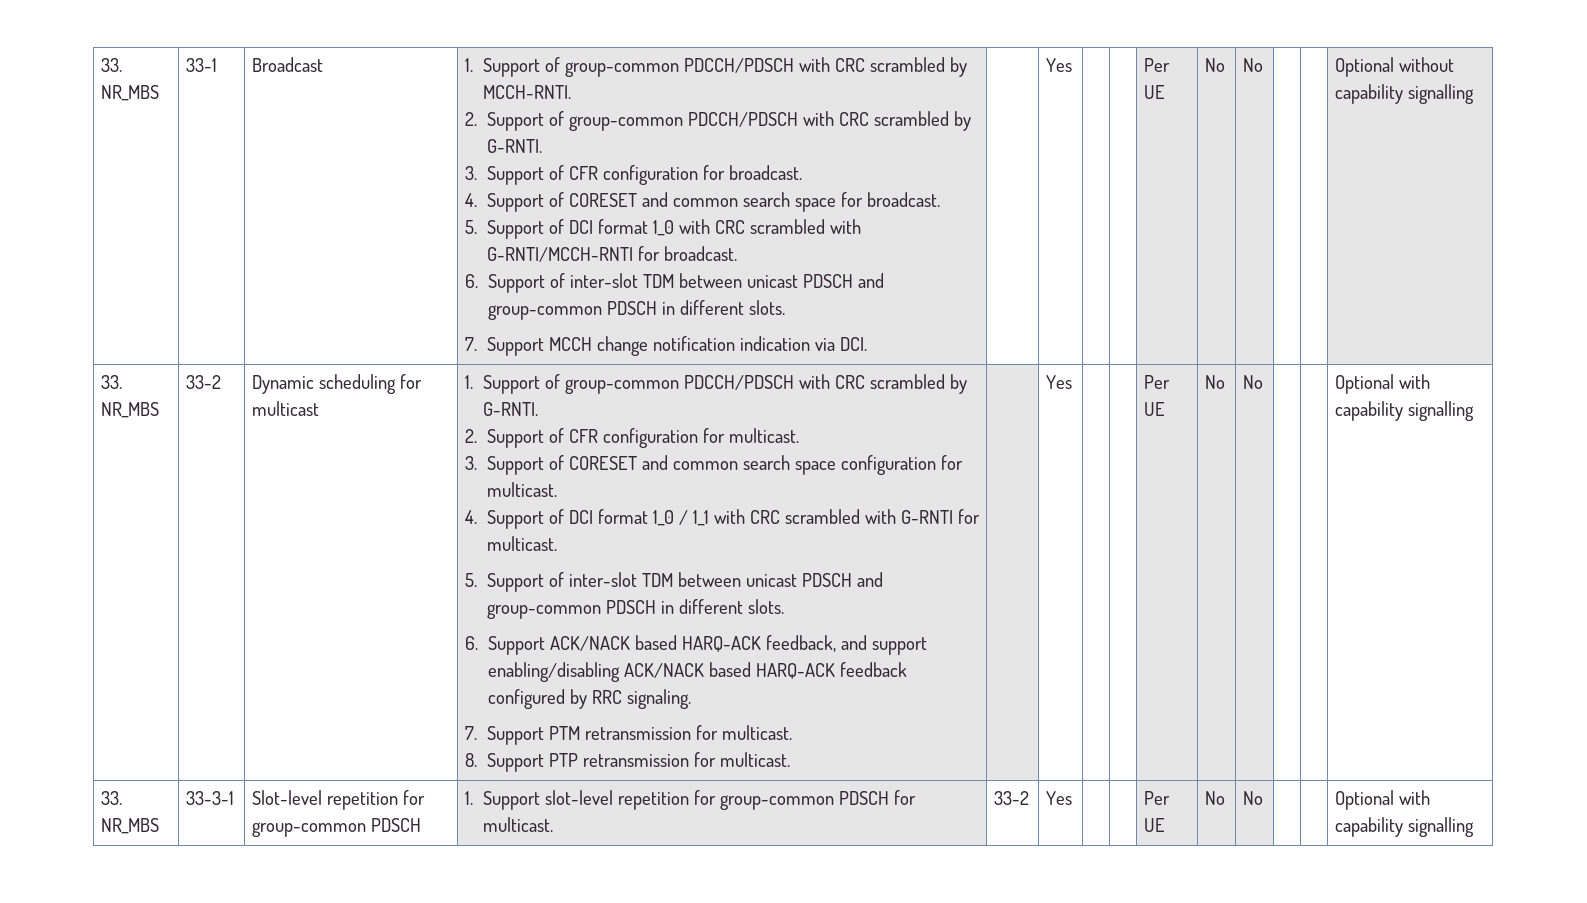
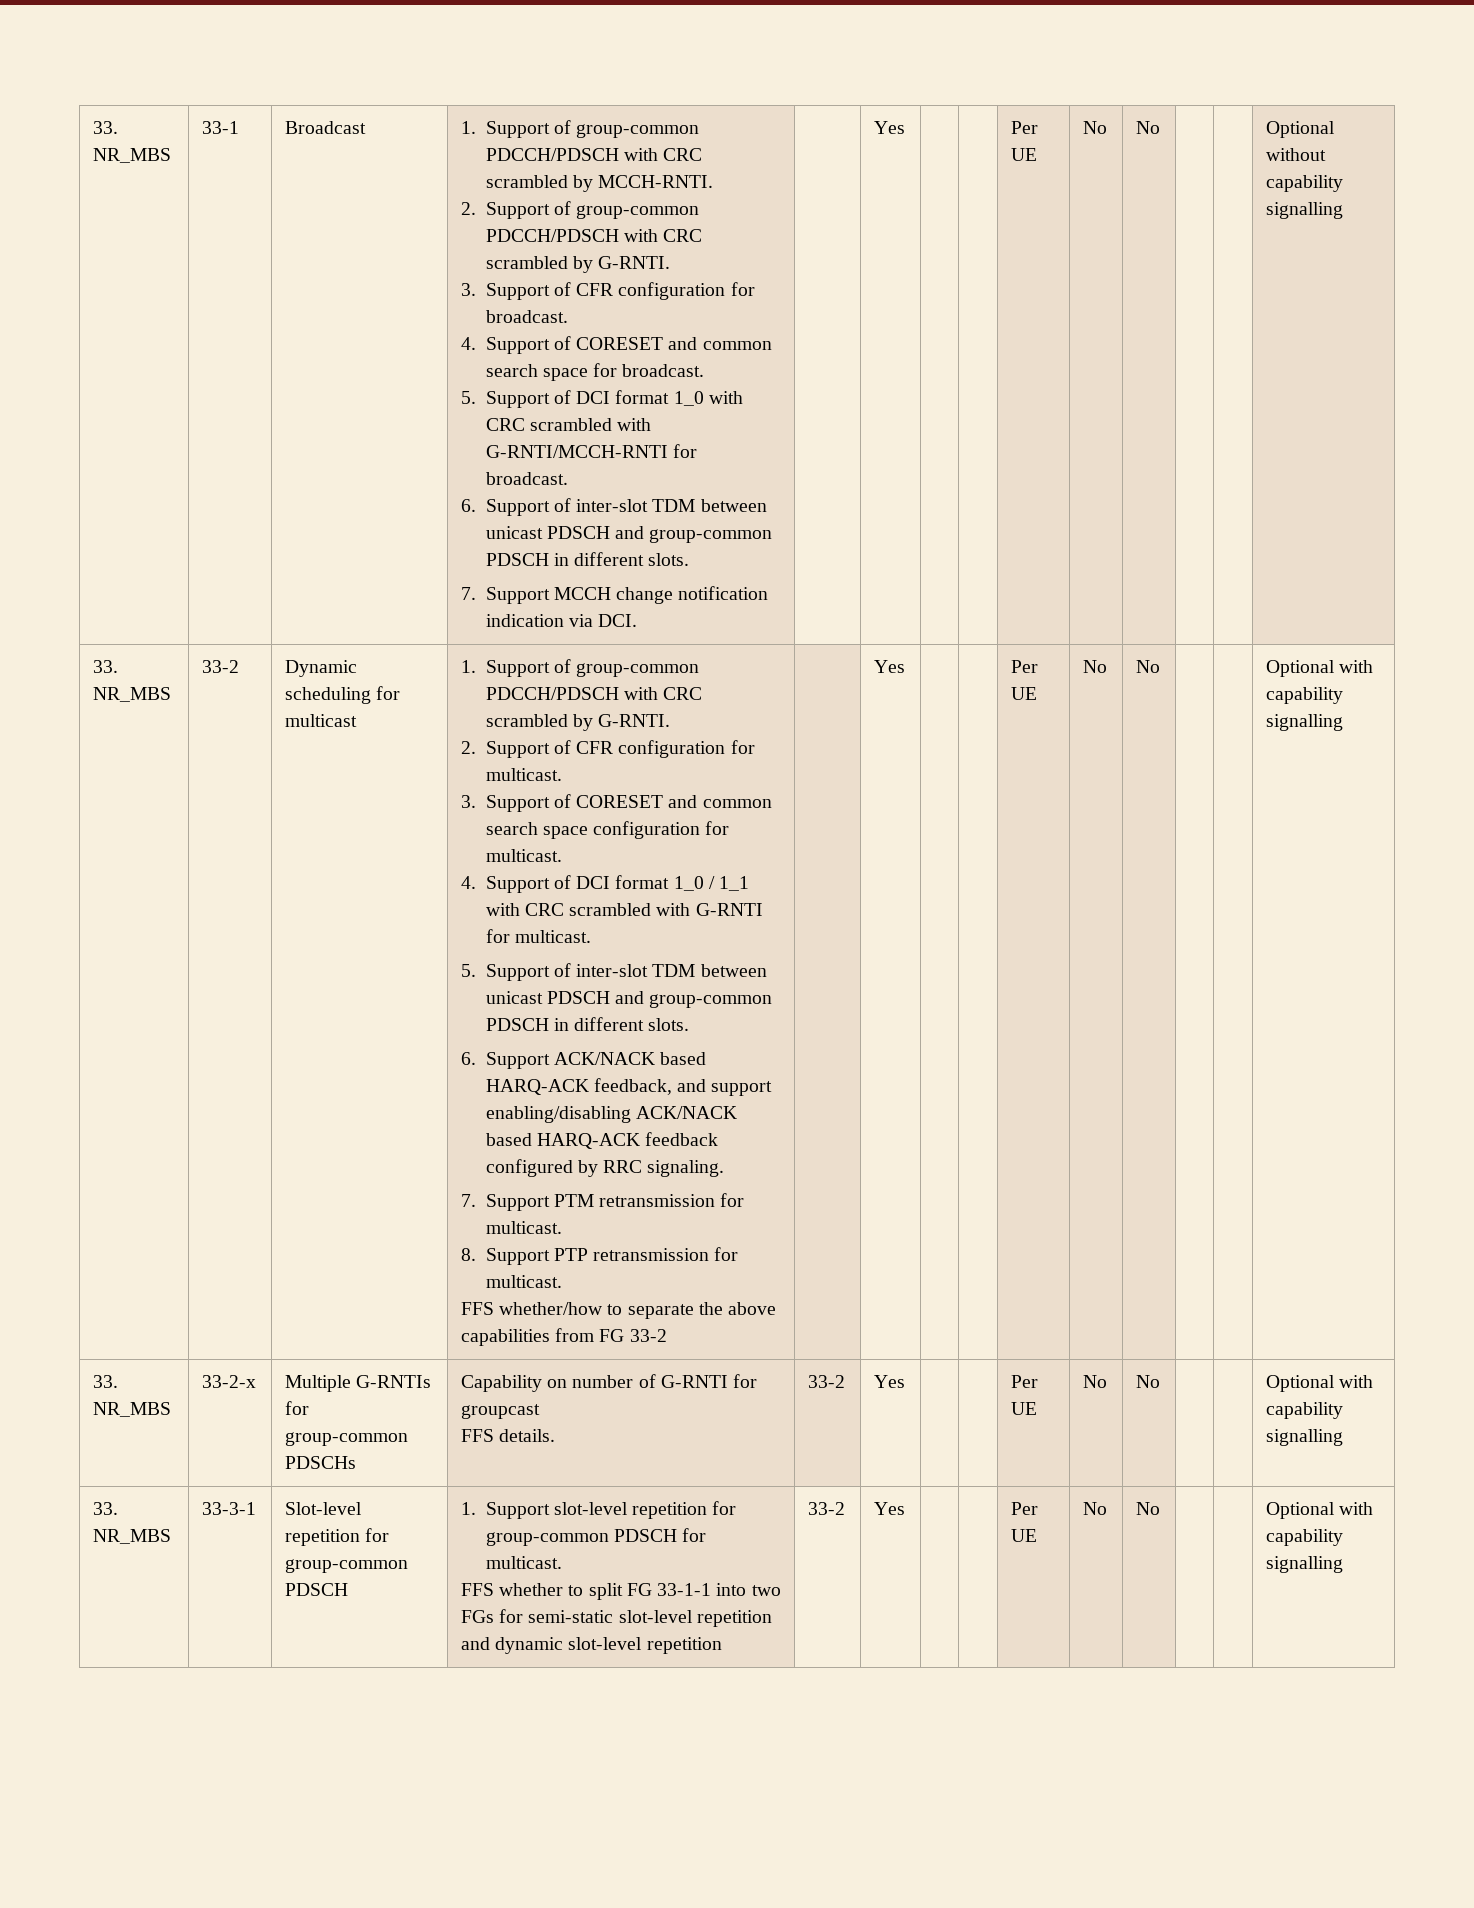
[1046,375,1073,389] [1144,375,1171,389] [1144,402,1166,416] [1205,375,1226,389] [1243,375,1264,389] [1335,374,1431,394] [1335,401,1475,421] | | Yes | | | Per UE | No | No | | | Optional with capability signalling -> [460,1302,777,1319] [460,1328,667,1346] [873,660,905,673] [1010,660,1038,673] [1010,687,1037,700] [1082,660,1107,673] [1135,660,1160,673] [1265,660,1374,677] [1265,687,1343,704] [1265,714,1343,731] [92,1375,118,1388] [92,1402,171,1417] [201,1375,256,1388] [284,1375,432,1392] [284,1401,309,1415] [284,1432,408,1446] [284,1456,356,1469] [460,1374,758,1392] [460,1404,540,1419] [460,1429,556,1442] [807,1375,845,1388] [873,1375,905,1388] [1010,1375,1038,1388] [1010,1402,1037,1415] [1082,1375,1107,1388] [1135,1375,1160,1388] [1265,1375,1374,1392] [1265,1402,1343,1419] [1265,1429,1343,1446] // FFS whether/how to separate the above capabilities from FG 33-2 | | Yes | | | Per UE | No | No | | | Optional with capability signalling // 33. NR_MBS | 33-2-x | Multiple G-RNTIs for group-common PDSCHs | Capability on number of G-RNTI for groupcast // FFS details. | 33-2 | Yes | | | Per UE | No | No | | | Optional with capability signalling
(553, 824) none -> [460,1583,781,1600] [460,1609,772,1627] [460,1637,722,1654] // FFS whether to split FG 33-1-1 into two FGs for semi-static slot-level repetition and dynamic slot-level repetition

